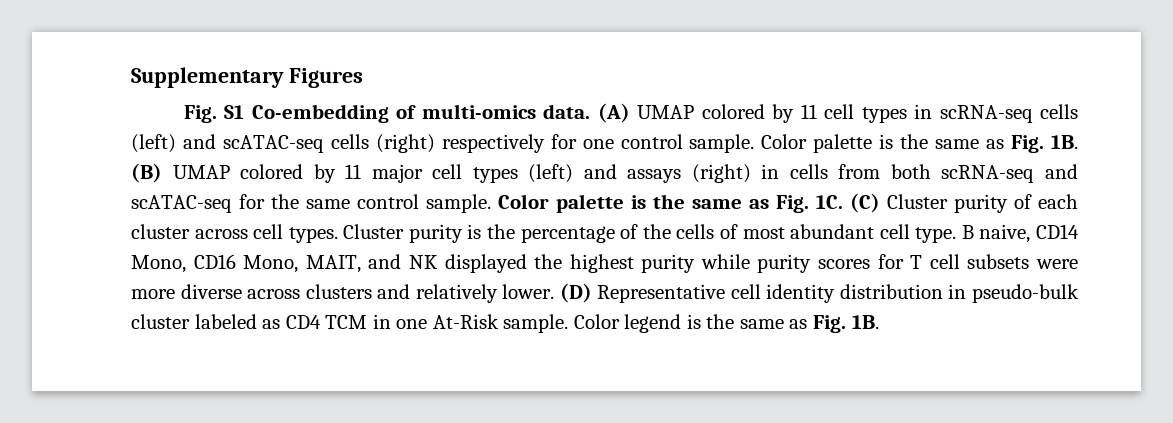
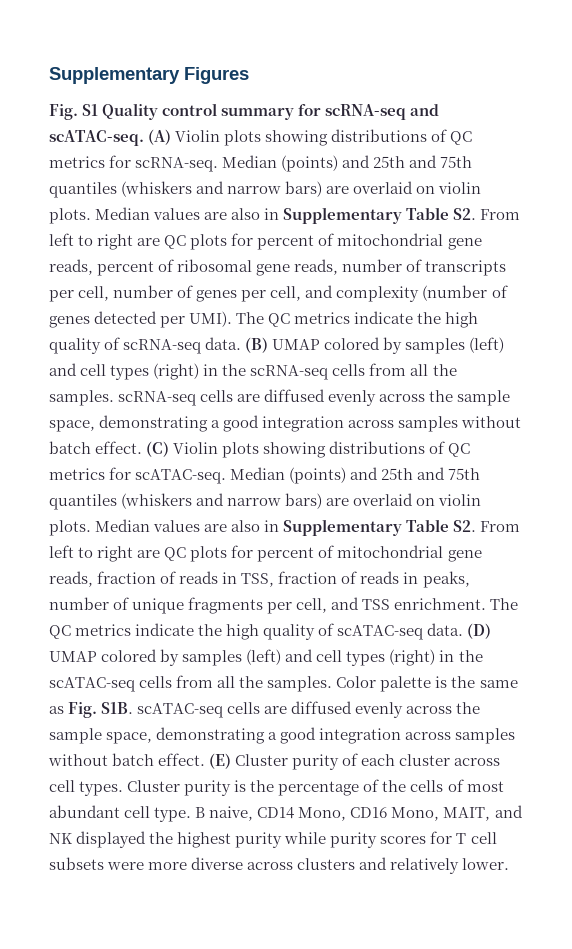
[251,103,1079,123] [131,134,1079,153] [131,163,1078,183] [131,193,880,213] Co-embedding of multi-omics data. (A) UMAP colored by 11 cell types in scRNA-seq cells (left) and scATAC-seq cells (right) respectively for one control sample. Color palette is the same as Fig. 1B. (B) UMAP colored by 11 major cell types (left) and assays (right) in cells from both scRNA-seq and scATAC-seq for the same control sample. Color palette is the same as Fig. 1C. (C) -> [102,103,440,120] [49,129,473,146] [49,155,473,172] [49,181,482,198] [49,207,521,224] [49,233,482,250] [49,259,507,276] [49,285,508,302] [49,311,479,328] [49,337,505,354] [49,363,457,380] [49,389,511,406] [49,415,522,432] [49,441,471,458] [49,467,481,484] [49,493,482,510] [49,519,521,536] [49,545,482,562] [49,571,470,588] [49,597,519,614] [49,623,492,640] [49,649,483,666] [49,675,518,692] [49,701,481,718] [49,727,516,744] [48,753,232,769] Quality control summary for scRNA-seq and scATAC-seq. (A) Violin plots showing distributions of QC metrics for scRNA-seq. Median (points) and 25th and 75th quantiles (whiskers and narrow bars) are overlaid on violin plots. Median values are also in Supplementary Table S2. From left to right are QC plots for percent of mitochondrial gene reads, percent of ribosomal gene reads, number of transcripts per cell, number of genes per cell, and complexity (number of genes detected per UMI). The QC metrics indicate the high quality of scRNA-seq data. (B) UMAP colored by samples (left) and cell types (right) in the scRNA-seq cells from all the samples. scRNA-seq cells are diffused evenly across the sample space, demonstrating a good integration across samples without batch effect. (C) Violin plots showing distributions of QC metrics for scATAC-seq. Median (points) and 25th and 75th quantiles (whiskers and narrow bars) are overlaid on violin plots. Median values are also in Supplementary Table S2. From left to right are QC plots for percent of mitochondrial gene reads, fraction of reads in TSS, fraction of reads in peaks, number of unique fragments per cell, and TSS enrichment. The QC metrics indicate the high quality of scATAC-seq data. (D) UMAP colored by samples (left) and cell types (right) in the scATAC-seq cells from all the samples. Color palette is the same as Fig. S1B. scATAC-seq cells are diffused evenly across the sample space, demonstrating a good integration across samples without batch effect. (E)
[559,283,1079,303] [131,314,879,333] (D) Representative cell identity distribution in pseudo-bulk cluster labeled as CD4 TCM in one At-Risk sample. Color legend is the same as Fig. 1B. -> (510, 864) none

